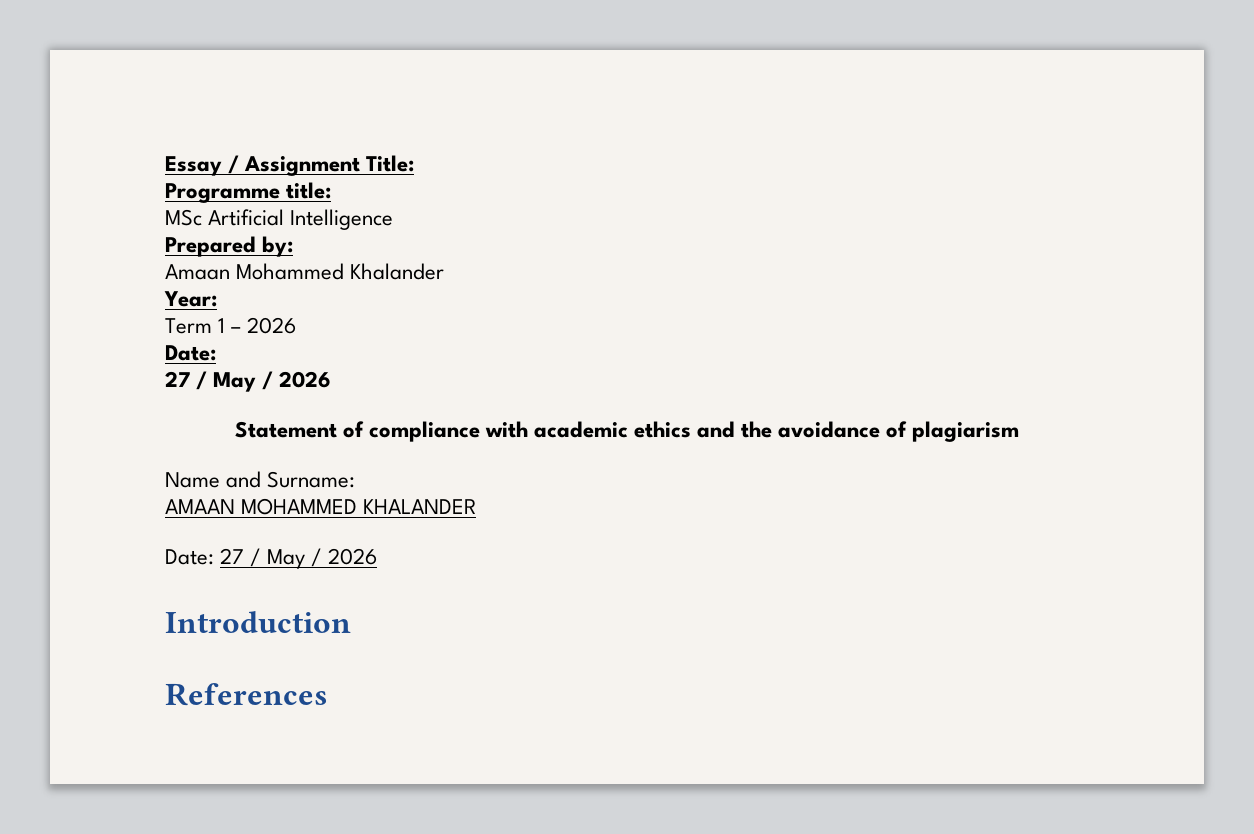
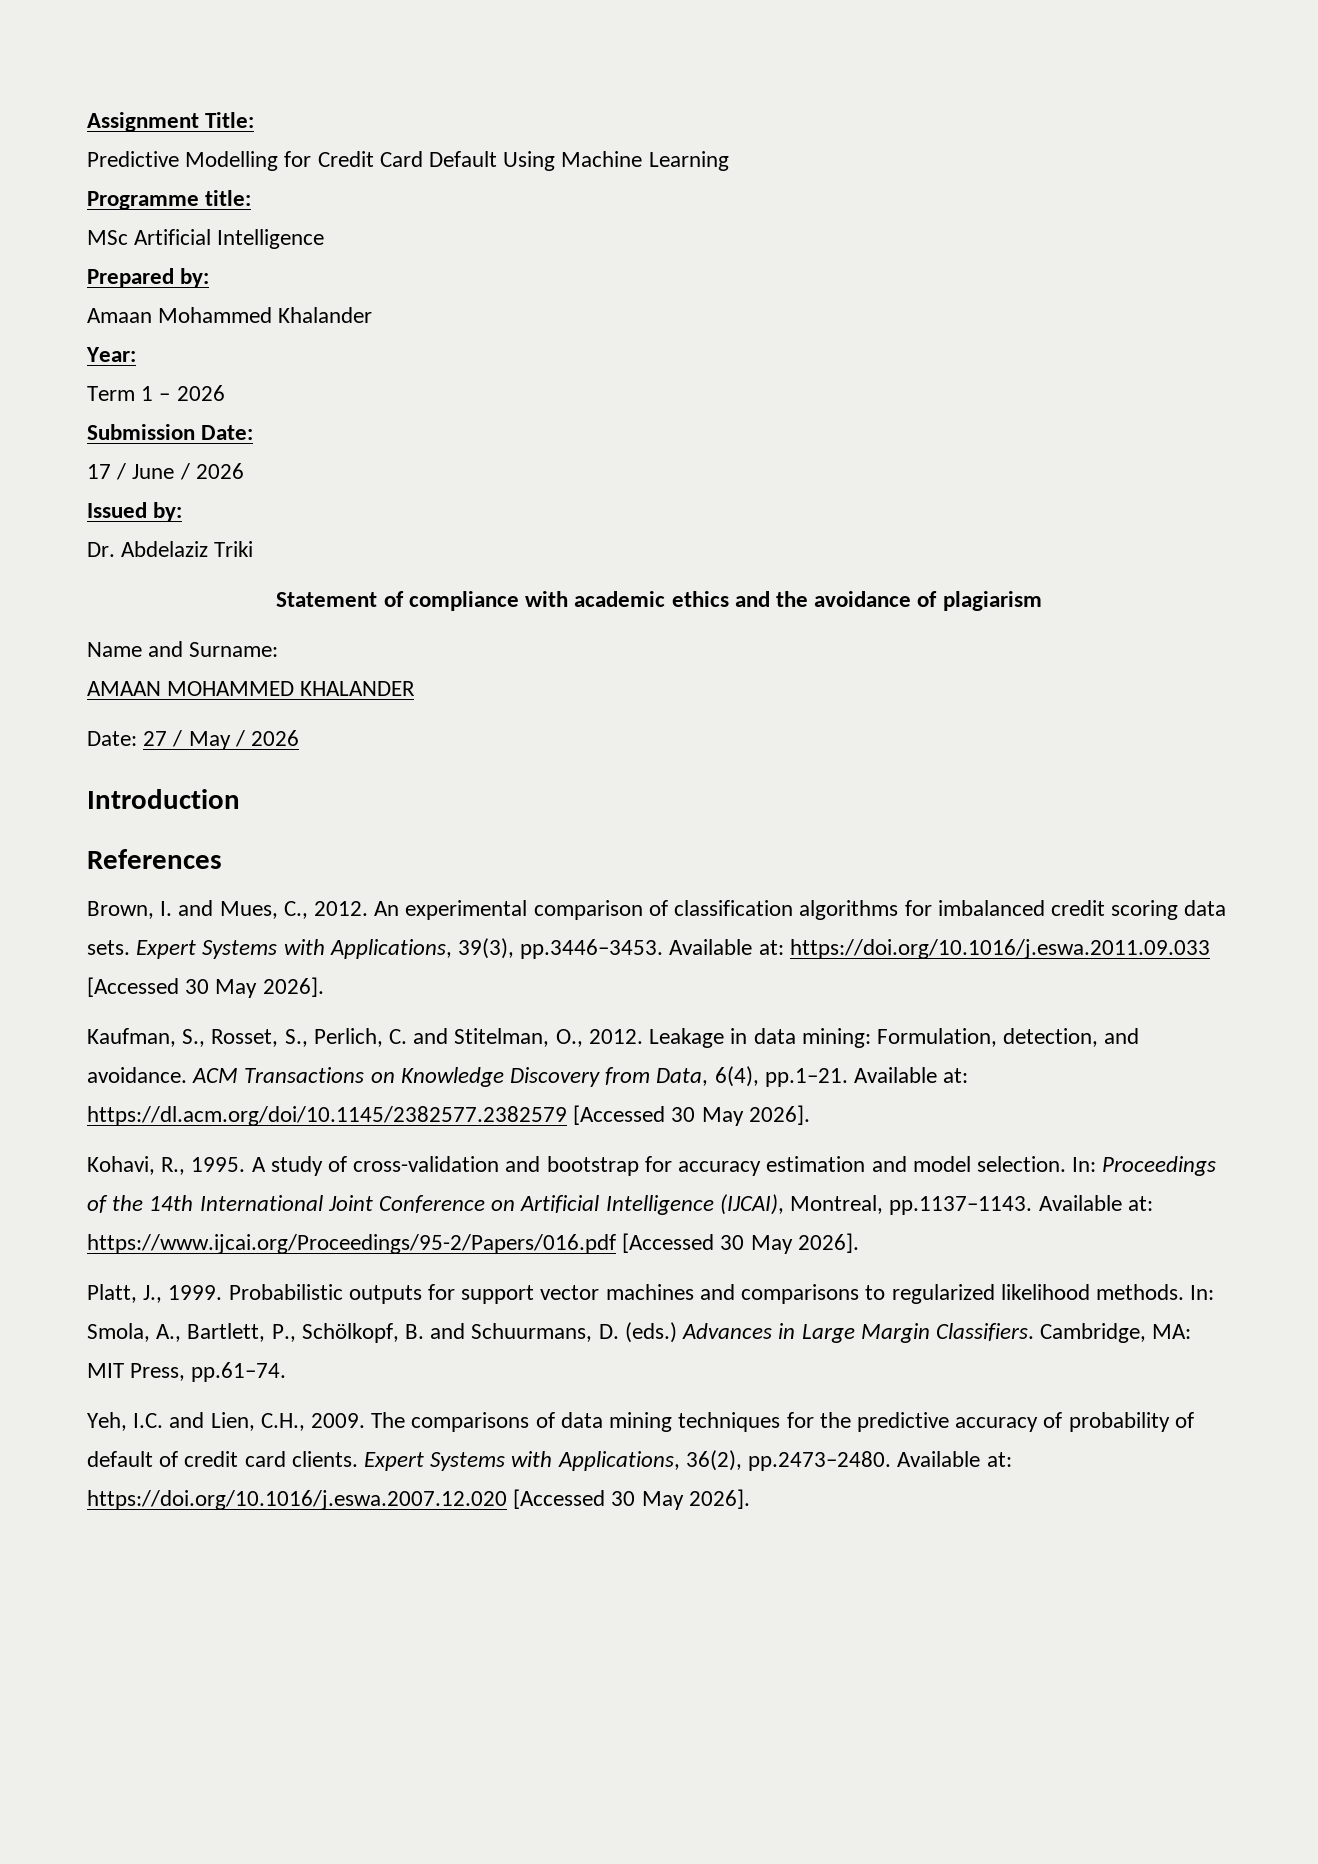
[165,155,240,176] Essay / -> (87, 122) none
(415, 163) none -> [87,151,729,171] // Predictive Modelling for Credit Card Default Using Machine Learning
(297, 325) none -> [87,424,195,440] Submission
[165,371,332,392] 27 / May / 2026 -> [87,463,244,480] [87,502,183,522] [87,541,254,557] 17 / June / 2026 // Issued by: // Dr. Abdelaziz Triki
(328, 694) none -> [87,900,1227,920] [87,938,1210,959] [87,977,324,998] [87,1028,1140,1048] [87,1066,969,1087] [87,1105,810,1126] [87,1156,1217,1176] [87,1194,1153,1215] [87,1233,859,1254] [87,1284,1215,1304] [87,1322,1192,1343] [87,1362,287,1382] [87,1412,1194,1432] [87,1450,1012,1471] [87,1489,750,1510] // Brown, I. and Mues, C., 2012. An experimental comparison of classification algorithms for imbalanced credit scoring data sets. Expert Systems with Applications, 39(3), pp.3446–3453. Available at: https://doi.org/10.1016/j.eswa.2011.09.033 [Accessed 30 May 2026]. // Kaufman, S., Rosset, S., Perlich, C. and Stitelman, O., 2012. Leakage in data mining: Formulation, detection, and avoidance. ACM Transactions on Knowledge Discovery from Data, 6(4), pp.1–21. Available at: https://dl.acm.org/doi/10.1145/2382577.2382579 [Accessed 30 May 2026]. // Kohavi, R., 1995. A study of cross-validation and bootstrap for accuracy estimation and model selection. In: Proceedings of the 14th International Joint Conference on Artificial Intelligence (IJCAI), Montreal, pp.1137–1143. Available at: https://www.ijcai.org/Proceedings/95-2/Papers/016.pdf [Accessed 30 May 2026]. // Platt, J., 1999. Probabilistic outputs for support vector machines and comparisons to regularized likelihood methods. In: Smola, A., Bartlett, P., Schölkopf, B. and Schuurmans, D. (eds.) Advances in Large Margin Classifiers. Cambridge, MA: MIT Press, pp.61–74. // Yeh, I.C. and Lien, C.H., 2009. The comparisons of data mining techniques for the predictive accuracy of probability of default of credit card clients. Expert Systems with Applications, 36(2), pp.2473–2480. Available at: https://doi.org/10.1016/j.eswa.2007.12.020 [Accessed 30 May 2026].

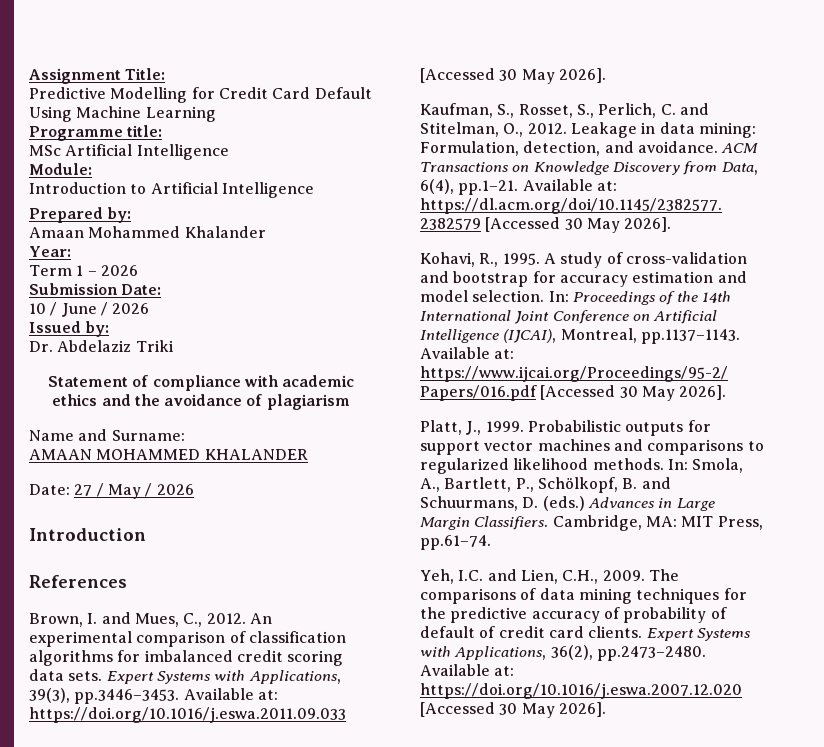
(325, 239) none -> [29,163,92,175] [29,182,314,198] // Module: // Introduction to Artificial Intelligence
[87,464,111,479] 17 -> [29,303,46,314] 10

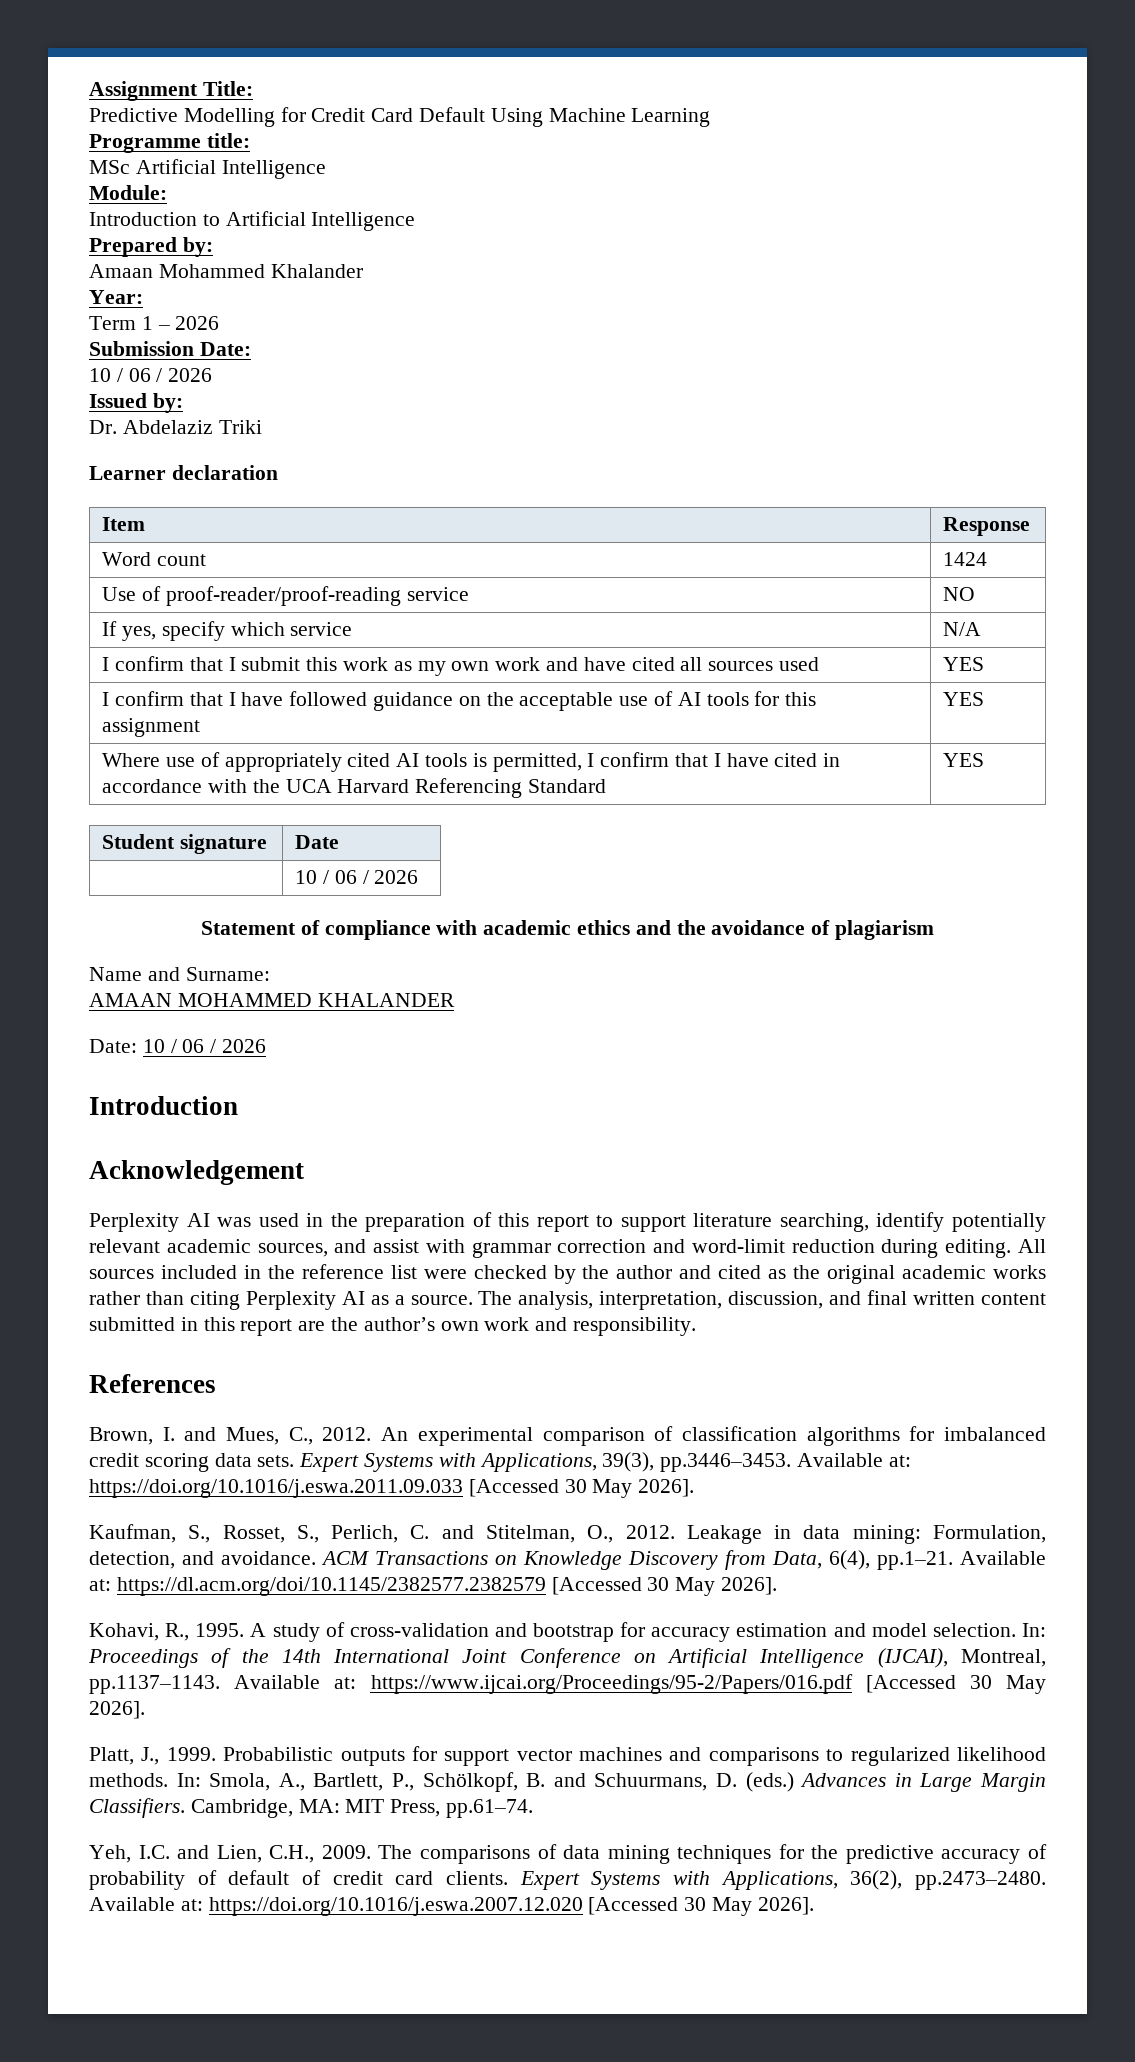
[61,303,97,317] June -> [128,368,151,382] 06
(174, 346) none -> [89,465,278,480] [102,517,146,531] [943,517,1031,536] [102,552,207,566] [943,552,988,566] [102,586,469,606] [943,587,976,601] [102,621,353,641] [943,622,982,636] [102,656,820,676] [943,657,985,671] [102,691,817,711] [102,718,201,737] [943,692,985,706] [102,752,841,772] [102,778,607,798] [943,753,985,767] [102,834,268,854] [295,835,340,849] [295,870,419,884] // Learner declaration // Item | Response // Word count | 1424 // Use of proof-reader/proof-reading service | NO // If yes, specify which service | N/A // I confirm that I submit this work as my own work and have cited all sources used | YES // I confirm that I have followed guidance on the acceptable use of AI tools for this assignment | YES // Where use of appropriately cited AI tools is permitted, I confirm that I have cited in accordance with the UCA Harvard Referencing Standard | YES // Student signature | Date // | 10 / 06 / 2026
[74,483,141,499] 27 / May -> [142,1039,205,1053] 10 / 06
(146, 534) none -> [89,1160,304,1185] [89,1212,1046,1232] [89,1239,1046,1258] [89,1264,1047,1284] [89,1290,1046,1310] [89,1317,697,1336] // Acknowledgement // Perplexity AI was used in the preparation of this report to support literature searching, identify potentially relevant academic sources, and assist with grammar correction and word-limit reduction during editing. All sources included in the reference list were checked by the author and cited as the original academic works rather than citing Perplexity AI as a source. The analysis, interpretation, discussion, and final written content submitted in this report are the author’s own work and responsibility.

